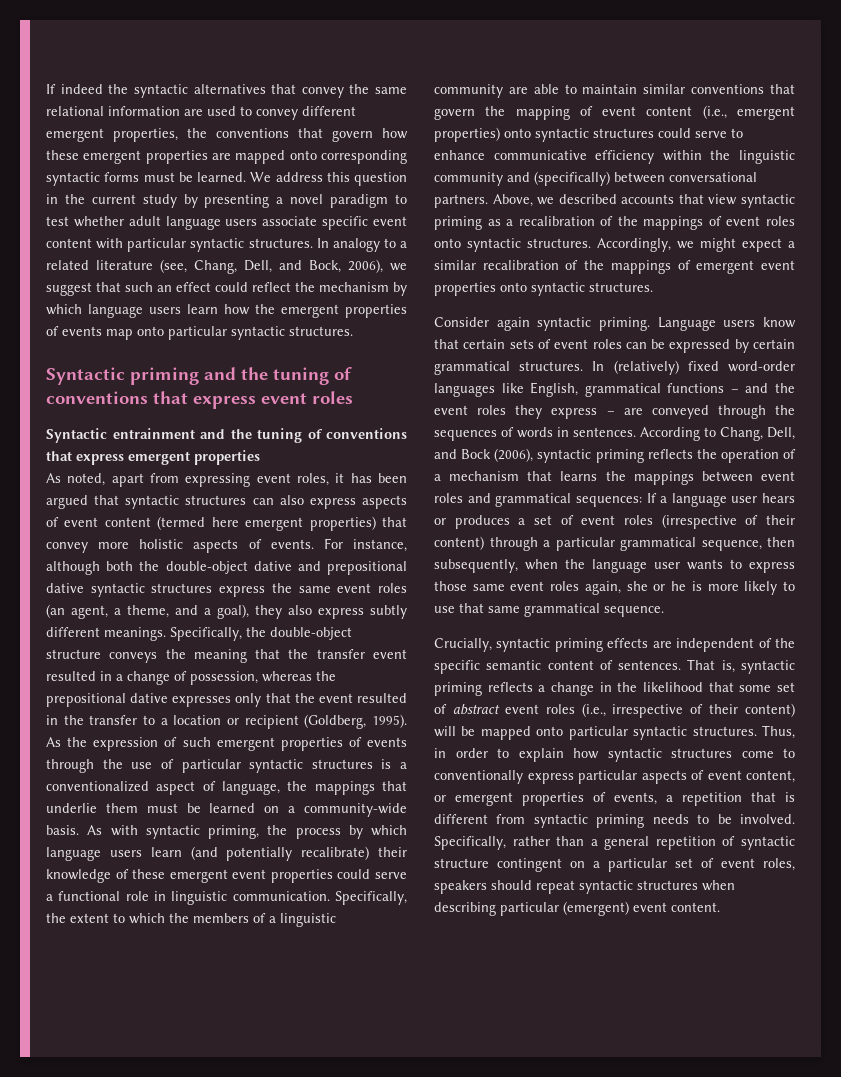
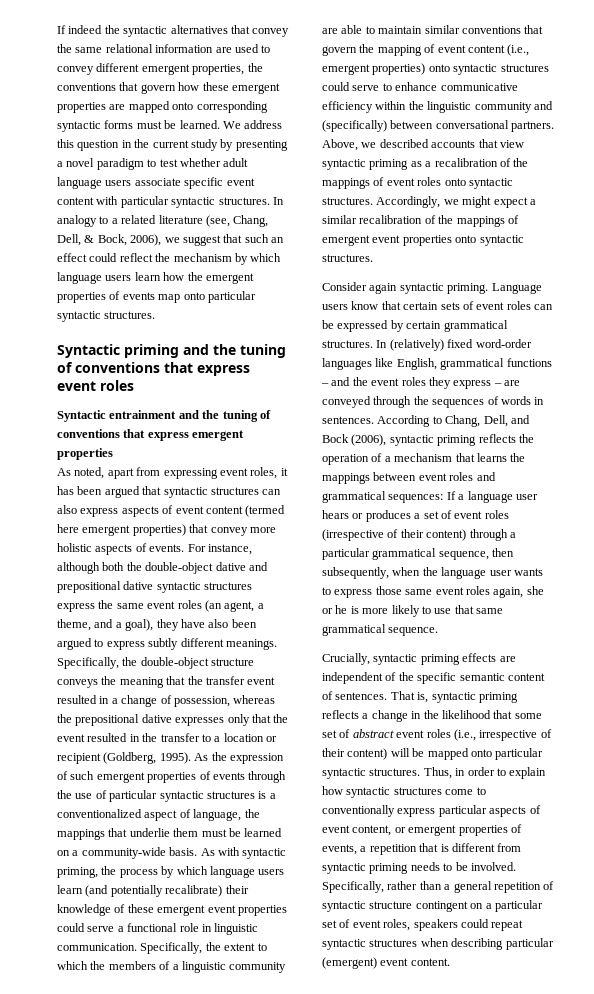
[279,260,302,270] and -> [84,235,95,243] &
[288,605,312,615] also -> [180,619,257,628] [57,638,104,650] have also been argued to
[491,880,532,890] should -> [460,919,489,928] could

